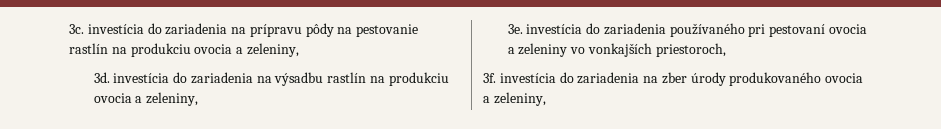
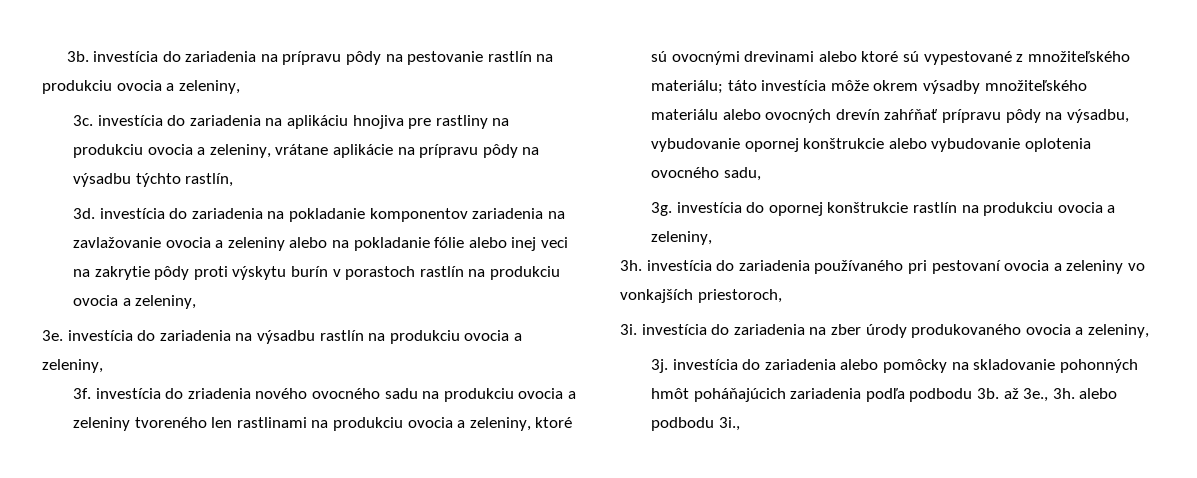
[69,24,84,34] 3c. -> [66,51,89,62] 3b.
(299, 50) none -> [73,115,510,129] [73,144,540,158] [73,173,234,187] // 3c. investícia do zariadenia na aplikáciu hnojiva pre rastliny na produkciu ovocia a zeleniny, vrátane aplikácie na prípravu pôdy na výsadbu týchto rastlín,
(272, 79) none -> [288,208,565,222] [73,237,568,251] [73,266,560,280] [73,295,197,309] [42,330,253,341] pokladanie komponentov zariadenia na zavlažovanie ovocia a zeleniny alebo na pokladanie fólie alebo inej veci na zakrytie pôdy proti výskytu burín v porastoch rastlín na produkciu ovocia a zeleniny, // 3e. investícia do zariadenia na
[507,24,523,34] 3e. -> [73,388,576,402] [73,417,573,431] [651,51,1130,65] [651,80,1087,94] [651,109,1129,123] [651,138,1091,152] [651,167,761,181] [651,202,1116,216] [651,231,713,245] [620,260,642,271] 3f. investícia do zriadenia nového ovocného sadu na produkciu ovocia a zeleniny tvoreného len rastlinami na produkciu ovocia a zeleniny, ktoré sú ovocnými drevinami alebo ktoré sú vypestované z množiteľského materiálu; táto investícia môže okrem výsadby množiteľského materiálu alebo ovocných drevín zahŕňať prípravu pôdy na výsadbu, vybudovanie opornej konštrukcie alebo vybudovanie oplotenia ovocného sadu, // 3g. investícia do opornej konštrukcie rastlín na produkciu ovocia a zeleniny, // 3h.
[483,73,496,83] 3f. -> [620,324,637,335] 3i.
(546, 99) none -> [651,359,1138,373] [651,388,1118,402] [651,417,740,431] // 3j. investícia do zariadenia alebo pomôcky na skladovanie pohonných hmôt poháňajúcich zariadenia podľa podbodu 3b. až 3e., 3h. alebo podbodu 3i.,

